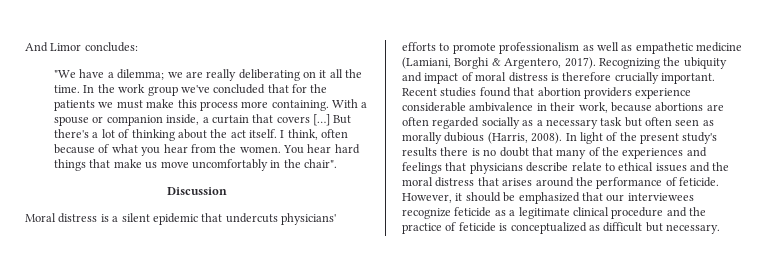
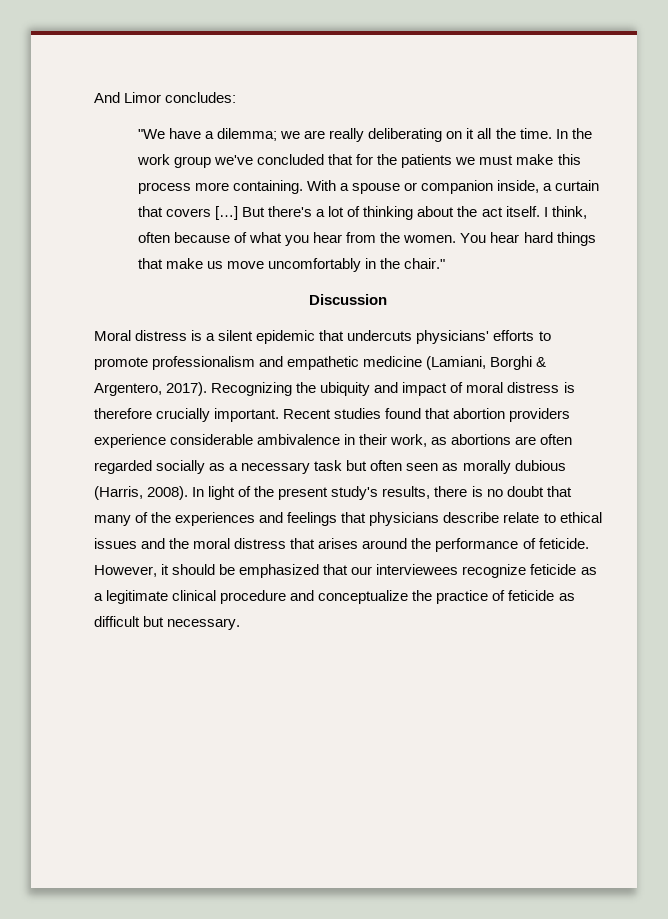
[304,159,338,168] chair". -> [404,258,446,269] chair."
[582,42,633,51] as well as -> [259,356,284,367] and
[610,102,652,112] because -> [431,437,448,445] as
[402,147,437,157] results -> [382,486,431,499] results,
(687, 212) none -> [318,590,409,604] conceptualize
[499,222,587,234] is conceptualized -> (555, 595) none

